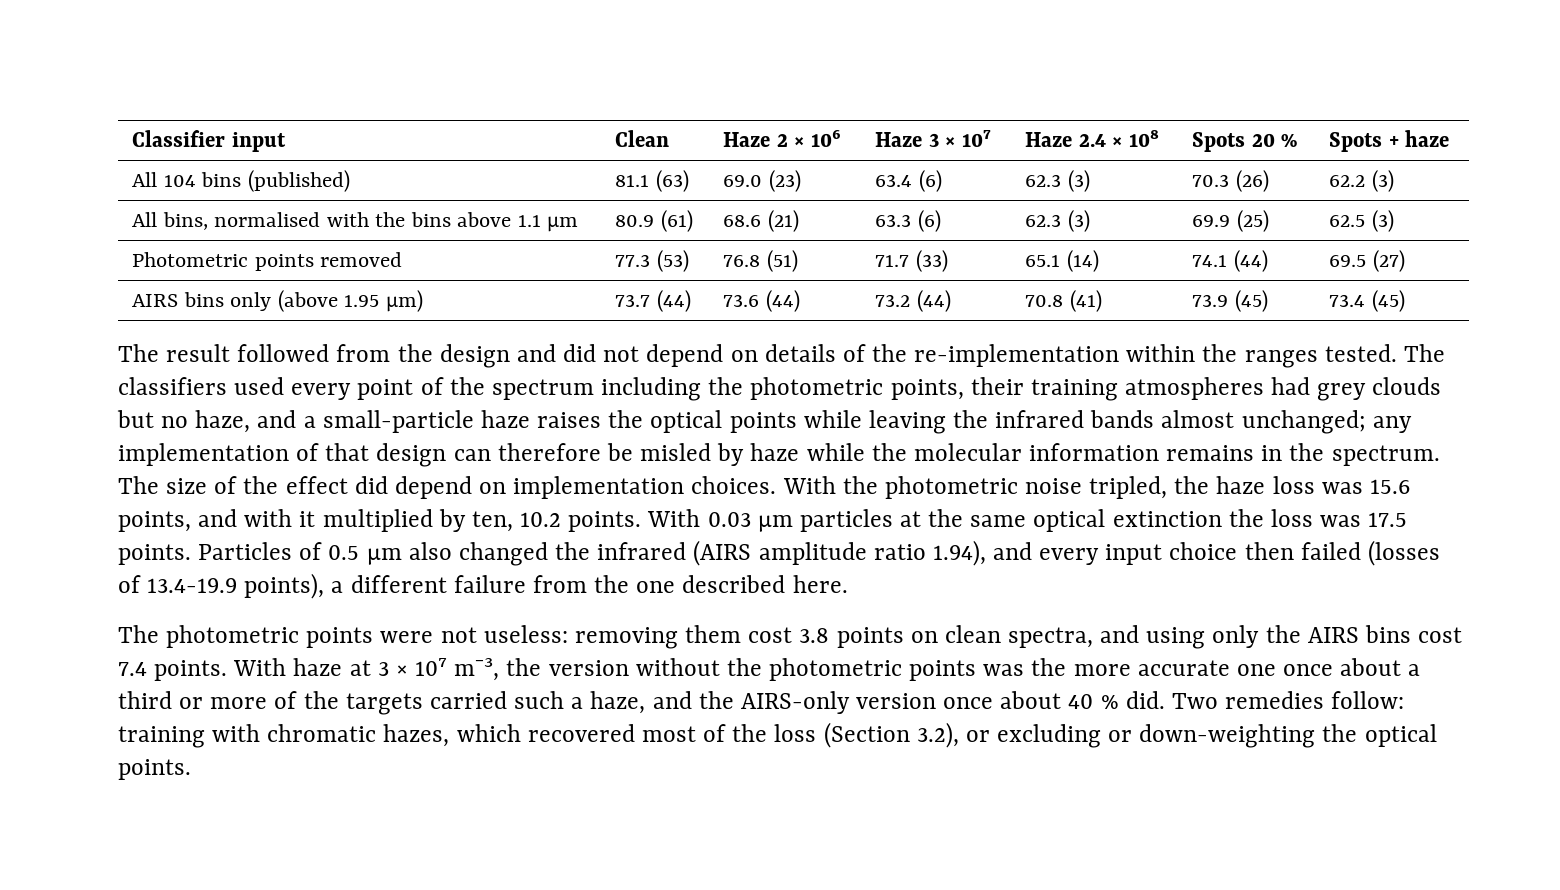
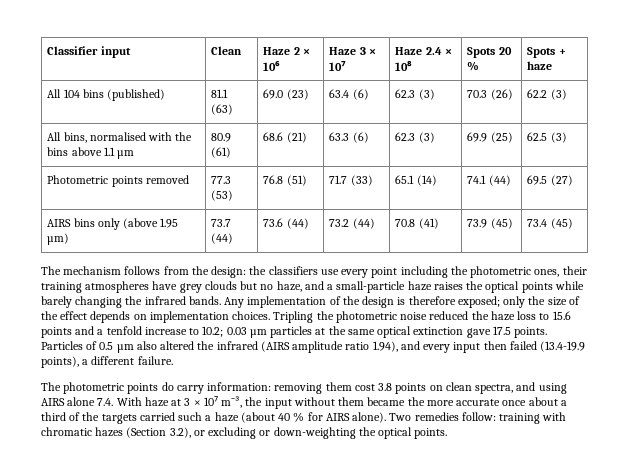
[166,344,1445,368] [118,377,594,400] result followed from the design and did not depend on details of the re-implementation within the ranges tested. The classifiers used every point of the spectrum -> [63,266,398,278] mechanism follows from the design: the classifiers use every point
[890,379,964,400] points, -> [534,269,560,277] ones,
[1271,377,1311,395] had -> [152,281,178,290] have
[868,410,1412,434] [118,443,1440,467] [118,476,159,494] leaving the infrared bands almost unchanged; any implementation of that design can therefore be misled by haze while the molecular information remains in the spectrum. The -> [41,296,546,308] barely changing the infrared bands. Any implementation of the design is therefore exposed; only the
[354,476,472,499] did depend -> [90,311,131,323] depends
[782,476,836,494] With -> [273,311,314,323] Tripling
[1089,476,1168,499] tripled, -> [429,311,469,320] reduced
[1321,479,1410,494] [118,509,701,532] was 15.6 points, and with it multiplied by ten, 10.2 points. With -> [539,311,571,320] [41,326,224,338] to 15.6 points and a tenfold increase to 10.2;
[1228,509,1362,527] the loss was -> [466,328,491,338] gave
[458,542,548,566] changed -> [160,341,195,350] altered
[1169,542,1238,560] choice -> (481, 347) none
[1367,540,1440,566] [118,573,848,599] (losses of 13.4-19.9 points), a different failure from the one described here. -> [540,341,586,352] [41,356,173,368] (13.4-19.9 points), a different failure.
[380,625,568,643] were not useless: -> [161,382,272,394] do carry information:
[1212,625,1463,648] [118,660,228,681] only the AIRS bins cost 7.4 points. -> [41,397,114,406] AIRS alone 7.4.
[548,658,1025,681] version without the photometric points was -> [264,397,406,409] input without them became
[1236,664,1276,676] one -> (501, 402) none
[179,697,268,709] or more -> (66, 416) none
[590,691,1165,714] haze, and the AIRS-only version once about 40 % did. -> [214,412,387,423] haze (about 40 % for AIRS alone).
[383,724,817,747] hazes, which recovered most of the loss -> [95,427,124,437] hazes

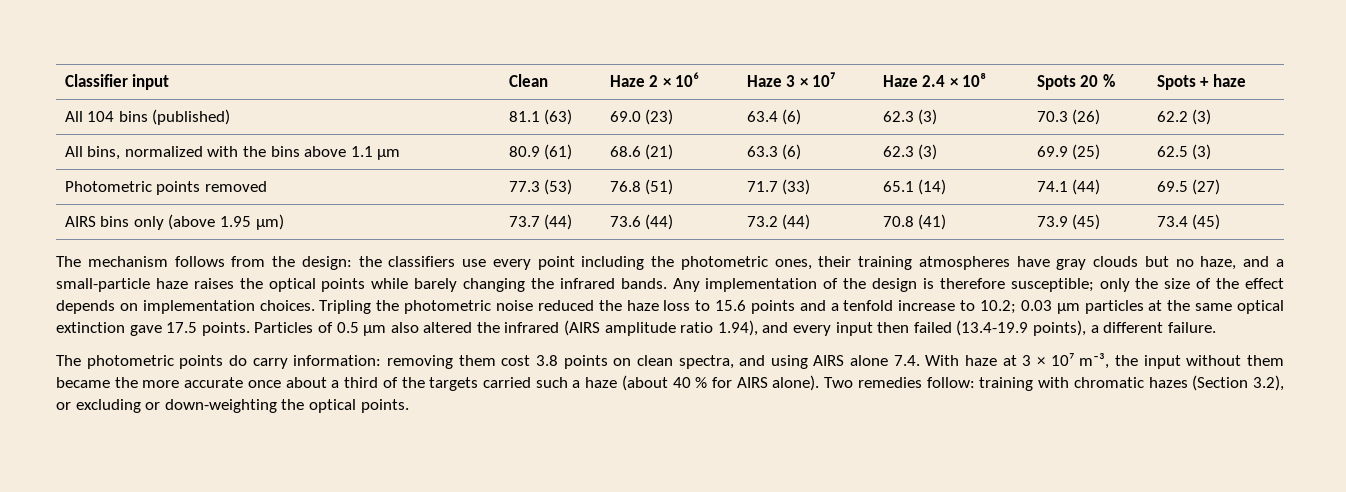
[89,132,146,141] normalised -> [124,146,203,157] normalized
[179,283,202,293] grey -> [1056,259,1087,270] gray
[457,296,500,308] exposed; -> [1010,278,1094,292] susceptible;

